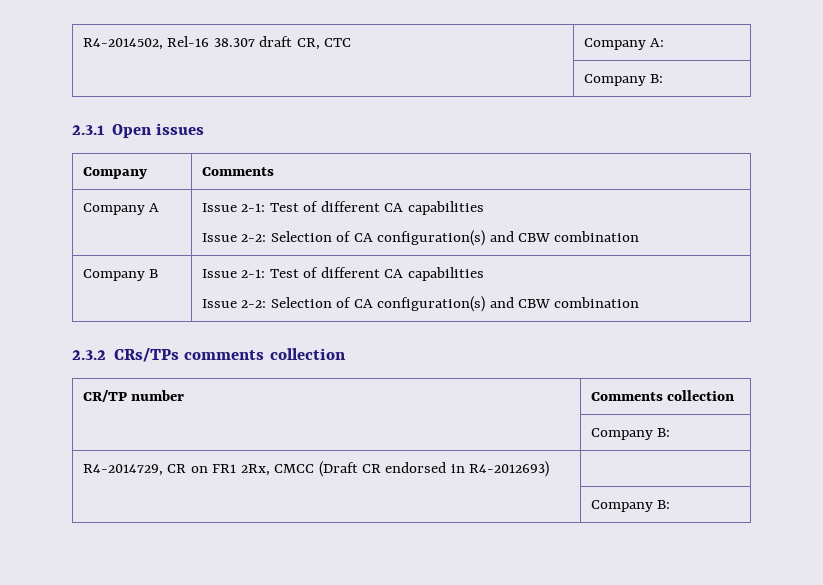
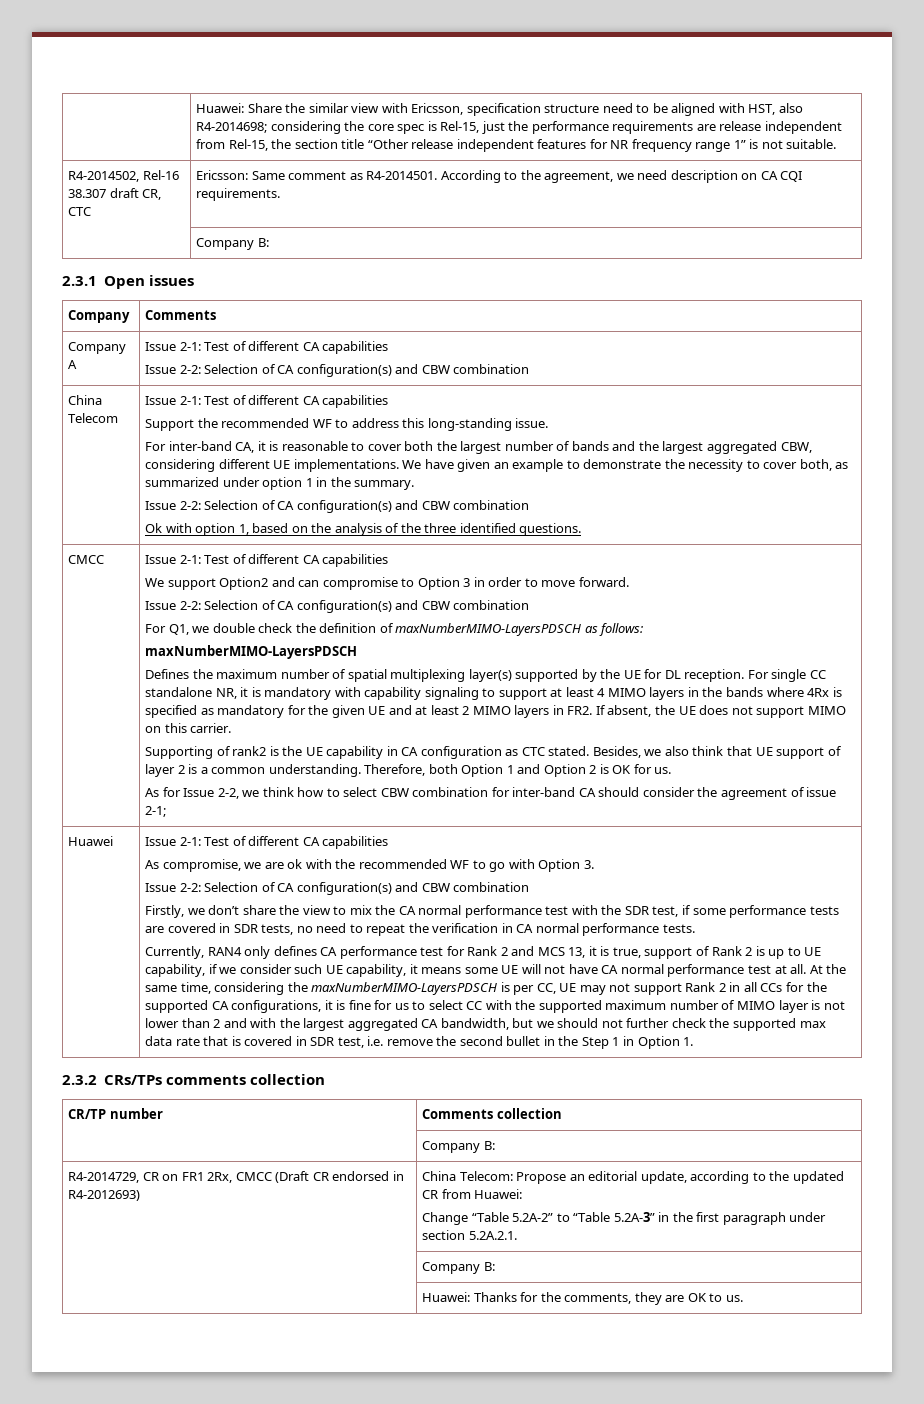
(82, 44) none -> [196,103,803,116] [196,121,842,134] [196,139,837,152] | Huawei: Share the similar view with Ericsson, specification structure need to be aligned with HST, also R4-2014698; considering the core spec is Rel-15, just the performance requirements are release independent from Rel-15, the section title “Other release independent features for NR frequency range 1” is not suitable. //
[583,38,665,50] Company A: -> [196,170,803,183] [196,188,281,201] Ericsson: Same comment as R4-2014501. According to the agreement, we need description on CA CQI requirements.
[82,269,159,281] [201,267,484,281] [201,296,640,312] Company B | Issue 2-1: Test of different CA capabilities // Issue 2-2: Selection of CA configuration(s) and CBW combination -> [68,395,103,405] [68,413,119,423] [145,395,389,408] [145,418,549,431] [145,441,812,454] [145,459,849,472] [145,477,415,490] [145,500,530,513] [145,523,582,536] [68,555,105,564] [145,554,389,567] [145,577,629,590] [145,600,530,613] [145,623,644,636] [145,645,358,659] [145,669,826,682] [145,687,842,700] [145,705,846,718] [145,723,232,733] [145,746,842,759] [145,764,672,777] [145,787,837,800] [145,806,167,817] [68,836,114,846] [145,836,389,849] [145,859,594,872] [145,882,530,895] [145,905,839,918] [145,923,695,936] [145,946,822,959] [145,964,847,977] [145,982,827,995] [145,1000,845,1013] [145,1018,826,1031] [145,1036,694,1049] China Telecom | Issue 2-1: Test of different CA capabilities // Support the recommended WF to address this long-standing issue. // For inter-band CA, it is reasonable to cover both the largest number of bands and the largest aggregated CBW, considering different UE implementations. We have given an example to demonstrate the necessity to cover both, as summarized under option 1 in the summary. // Issue 2-2: Selection of CA configuration(s) and CBW combination // Ok with option 1, based on the analysis of the three identified questions. // CMCC | Issue 2-1: Test of different CA capabilities // We support Option2 and can compromise to Option 3 in order to move forward. // Issue 2-2: Selection of CA configuration(s) and CBW combination // For Q1, we double check the definition of maxNumberMIMO-LayersPDSCH as follows: // maxNumberMIMO-LayersPDSCH // Defines the maximum number of spatial multiplexing layer(s) supported by the UE for DL reception. For single CC standalone NR, it is mandatory with capability signaling to support at least 4 MIMO layers in the bands where 4Rx is specified as mandatory for the given UE and at least 2 MIMO layers in FR2. If absent, the UE does not support MIMO on this carrier. // Supporting of rank2 is the UE capability in CA configuration as CTC stated. Besides, we also think that UE support of layer 2 is a common understanding. Therefore, both Option 1 and Option 2 is OK for us. // As for Issue 2-2, we think how to select CBW combination for inter-band CA should consider the agreement of issue 2-1; // Huawei | Issue 2-1: Test of different CA capabilities // As compromise, we are ok with the recommended WF to go with Option 3. // Issue 2-2: Selection of CA configuration(s) and CBW combination // Firstly, we don’t share the view to mix the CA normal performance test with the SDR test, if some performance tests are covered in SDR tests, no need to repeat the verification in CA normal performance tests. // Currently, RAN4 only defines CA performance test for Rank 2 and MCS 13, it is true, support of Rank 2 is up to UE capability, if we consider such UE capability, it means some UE will not have CA normal performance test at all. At the same time, considering the maxNumberMIMO-LayersPDSCH is per CC, UE may not support Rank 2 in all CCs for the supported CA configurations, it is fine for us to select CC with the supported maximum number of MIMO layer is not lower than 2 and with the largest aggregated CA bandwidth, but we should not further check the supported max data rate that is covered in SDR test, i.e. remove the second bullet in the Step 1 in Option 1.
[590,500,671,512] // | Company B: -> [422,1171,844,1184] [422,1189,523,1199] [422,1212,827,1225] [422,1230,517,1240] [422,1262,495,1274] [422,1292,743,1305] China Telecom: Propose an editorial update, according to the updated CR from Huawei: // Change “Table 5.2A-2” to “Table 5.2A-3” in the first paragraph under section 5.2A.2.1. // | Company B: // | Huawei: Thanks for the comments, they are OK to us.

